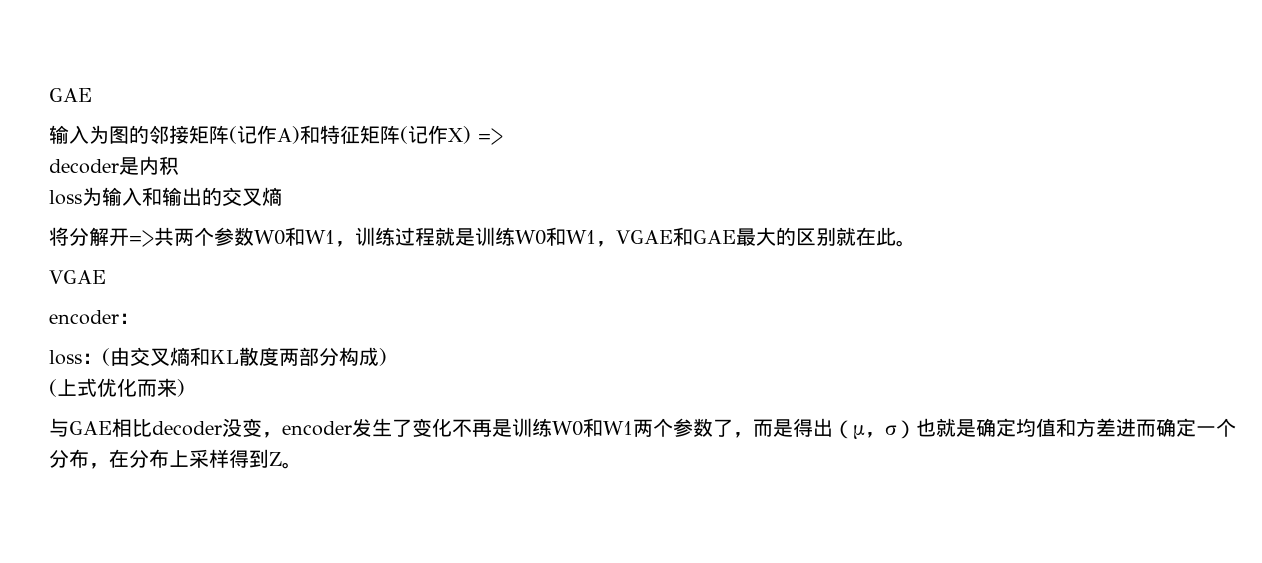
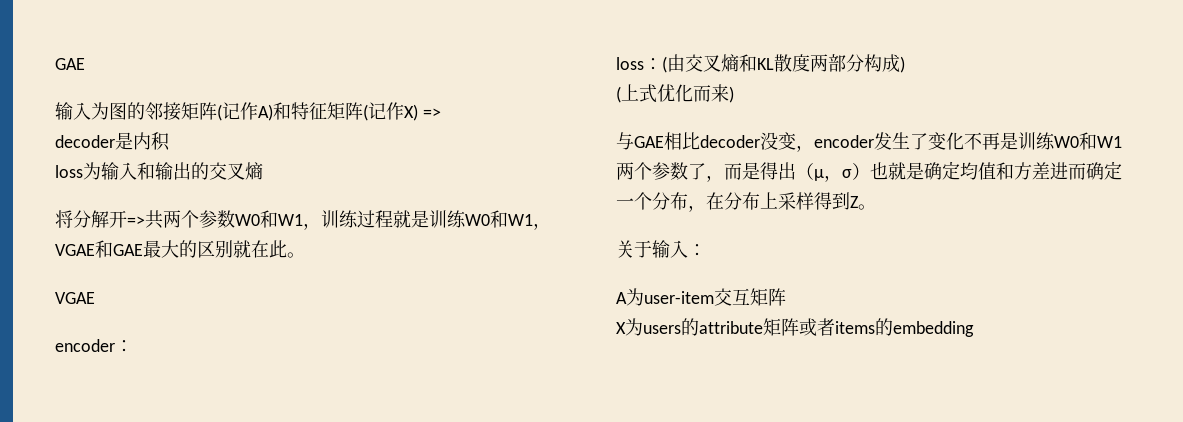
(302, 465) none -> [616,240,706,258] [616,288,786,306] [616,318,974,337] // 关于输入： // A为user-item交互矩阵 // X为users的attribute矩阵或者items的embedding

